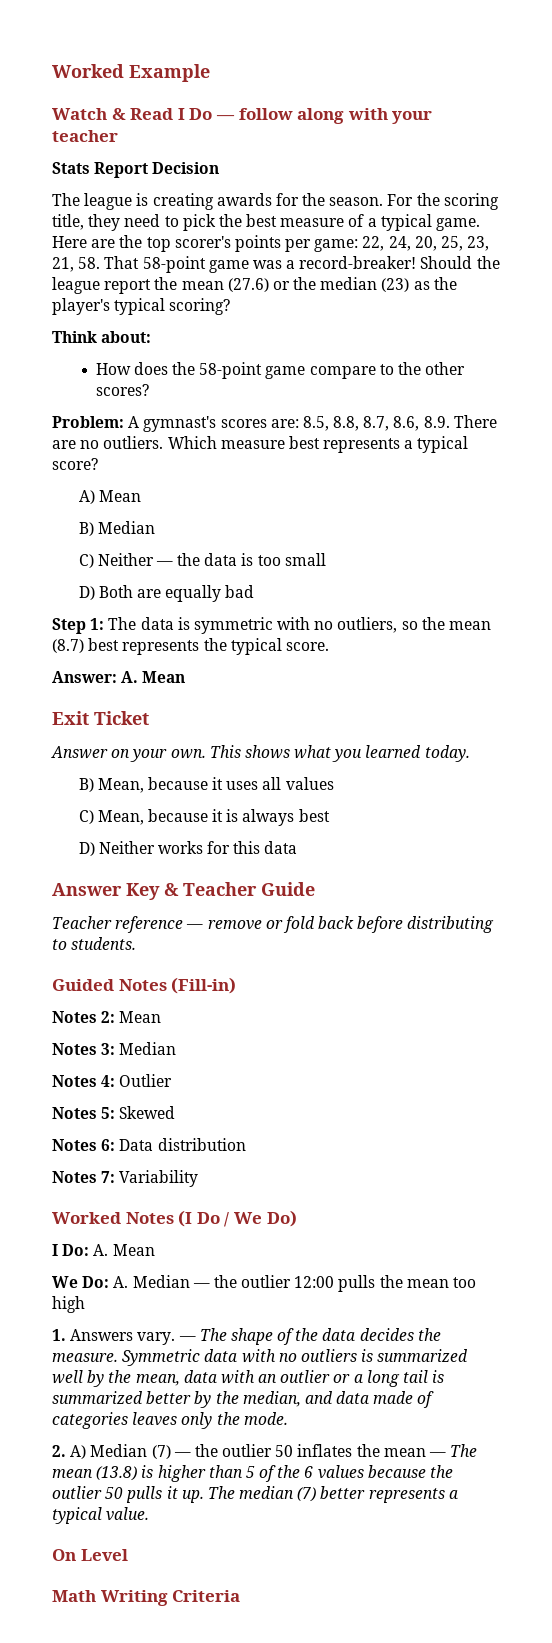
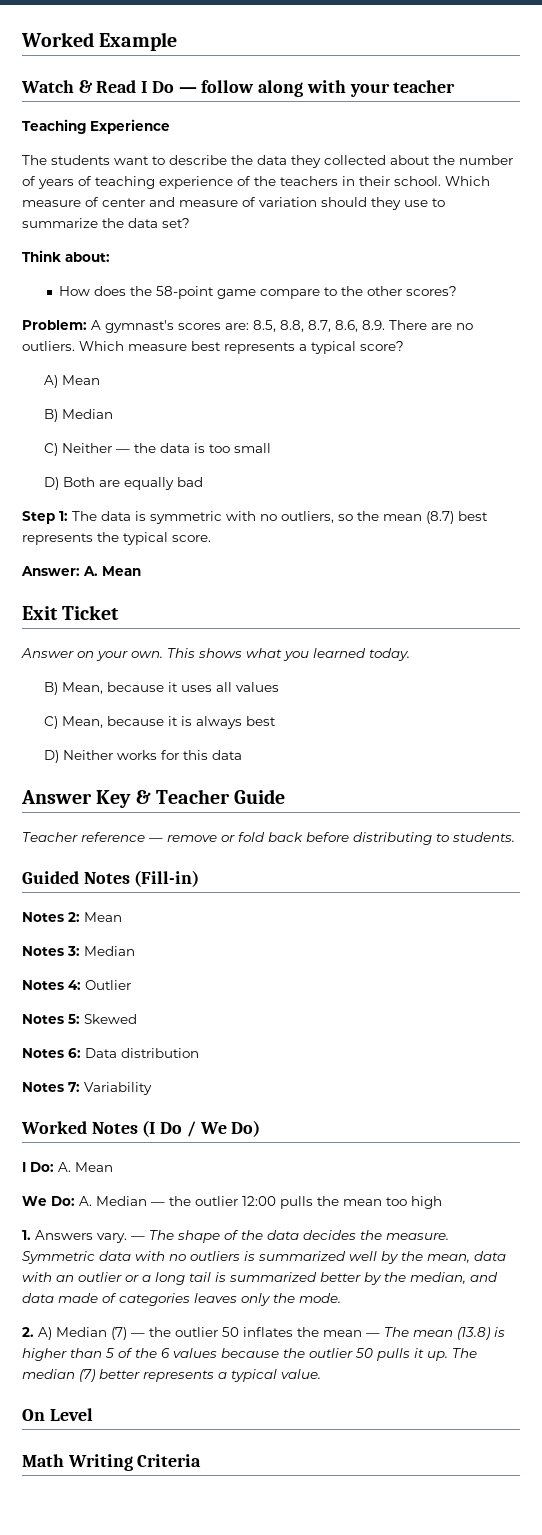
[52,162,220,178] [52,193,499,210] [52,214,481,231] [52,235,490,252] [52,256,500,273] [52,277,457,294] [52,298,231,315] Stats Report Decision // The league is creating awards for the season. For the scoring title, they need to pick the best measure of a typical game. Here are the top scorer's points per game: 22, 24, 20, 25, 23, 21, 58. That 58-point game was a record-breaker! Should the league report the mean (27.6) or the median (23) as the player's typical scoring? -> [22,119,170,134] [22,155,513,168] [22,176,490,189] [22,197,445,210] [22,218,190,228] Teaching Experience // The students want to describe the data they collected about the number of years of teaching experience of the teachers in their school. Which measure of center and measure of variation should they use to summarize the data set?

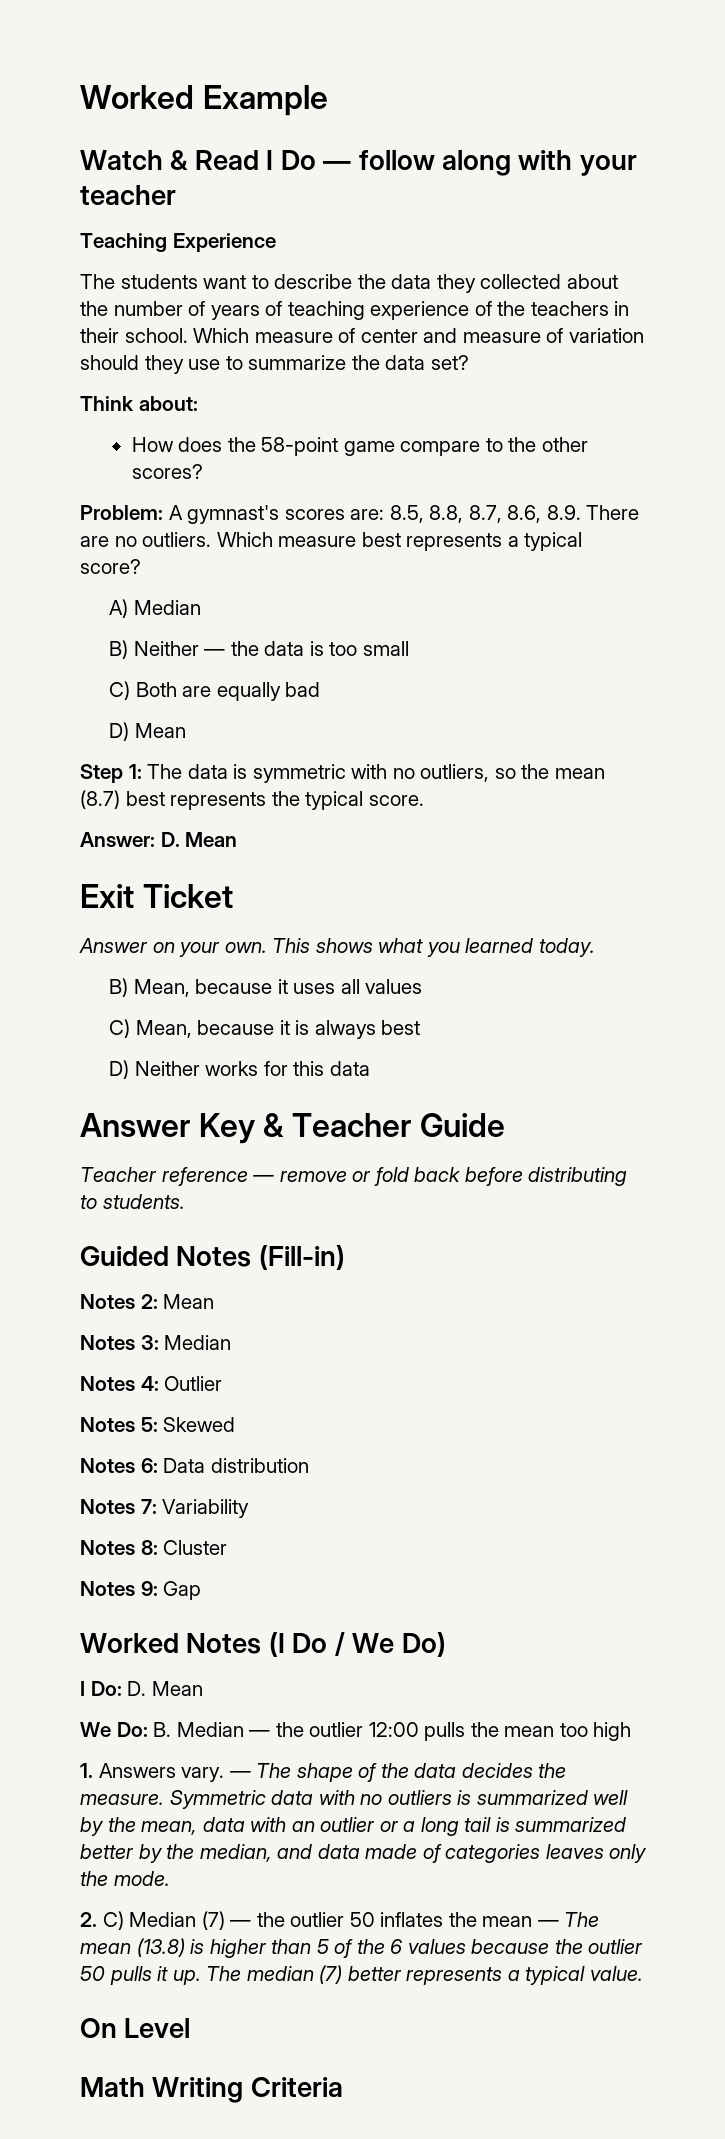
[62,375,101,385] [44,409,114,422] [44,443,59,456] Mean // B) Median // C) -> [133,600,201,615] [109,640,129,659] Median // B)
[44,477,60,490] D) -> [109,681,131,700] C)
(204, 482) none -> [109,722,186,741] // D) Mean
[83,566,98,576] A. -> [160,832,180,847] D.
(152, 1088) none -> [80,1540,228,1555] [80,1581,202,1600] // Notes 8: Cluster // Notes 9: Gap
[58,1162,71,1172] A. -> [127,1681,147,1696] D.
[79,1196,92,1206] A. -> [153,1722,172,1737] B.
[38,1327,52,1340] A) -> [102,1911,124,1930] C)

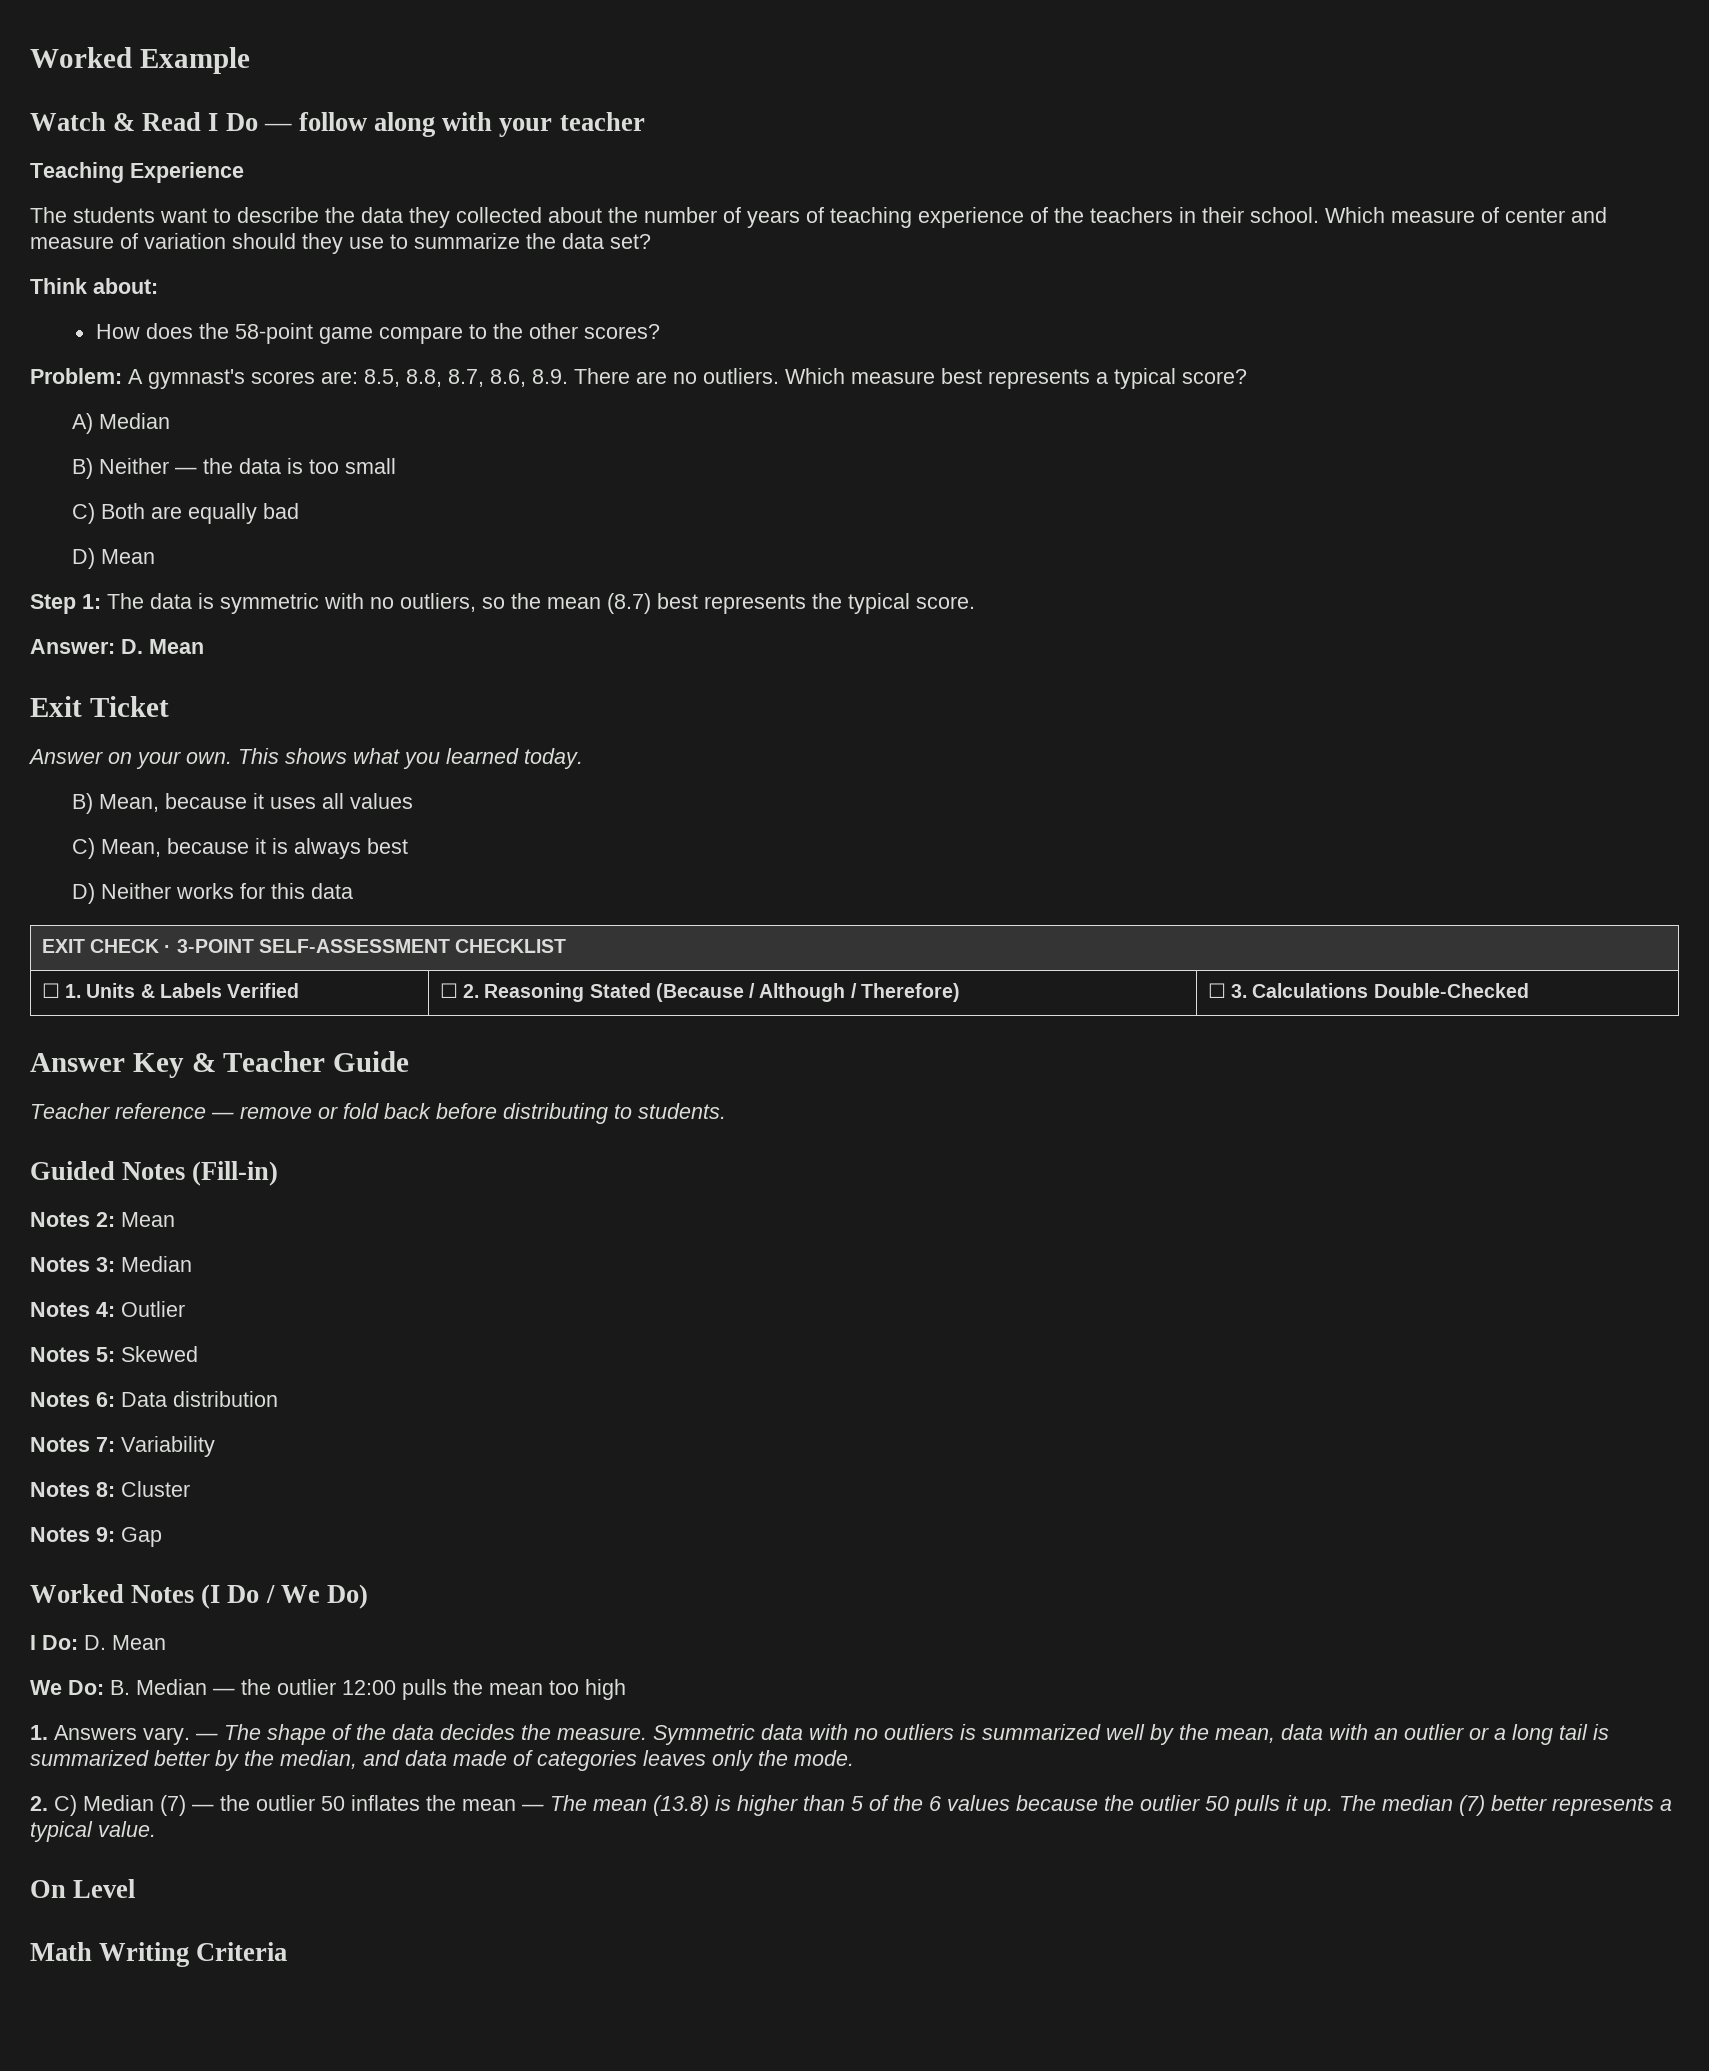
(370, 1068) none -> [41,939,567,953] [41,983,300,998] [439,983,960,1002] [1207,983,1529,998] // EXIT CHECK · 3-POINT SELF-ASSESSMENT CHECKLIST // ☐ 1. Units & Labels Verified | ☐ 2. Reasoning Stated (Because / Although / Therefore) | ☐ 3. Calculations Double-Checked

